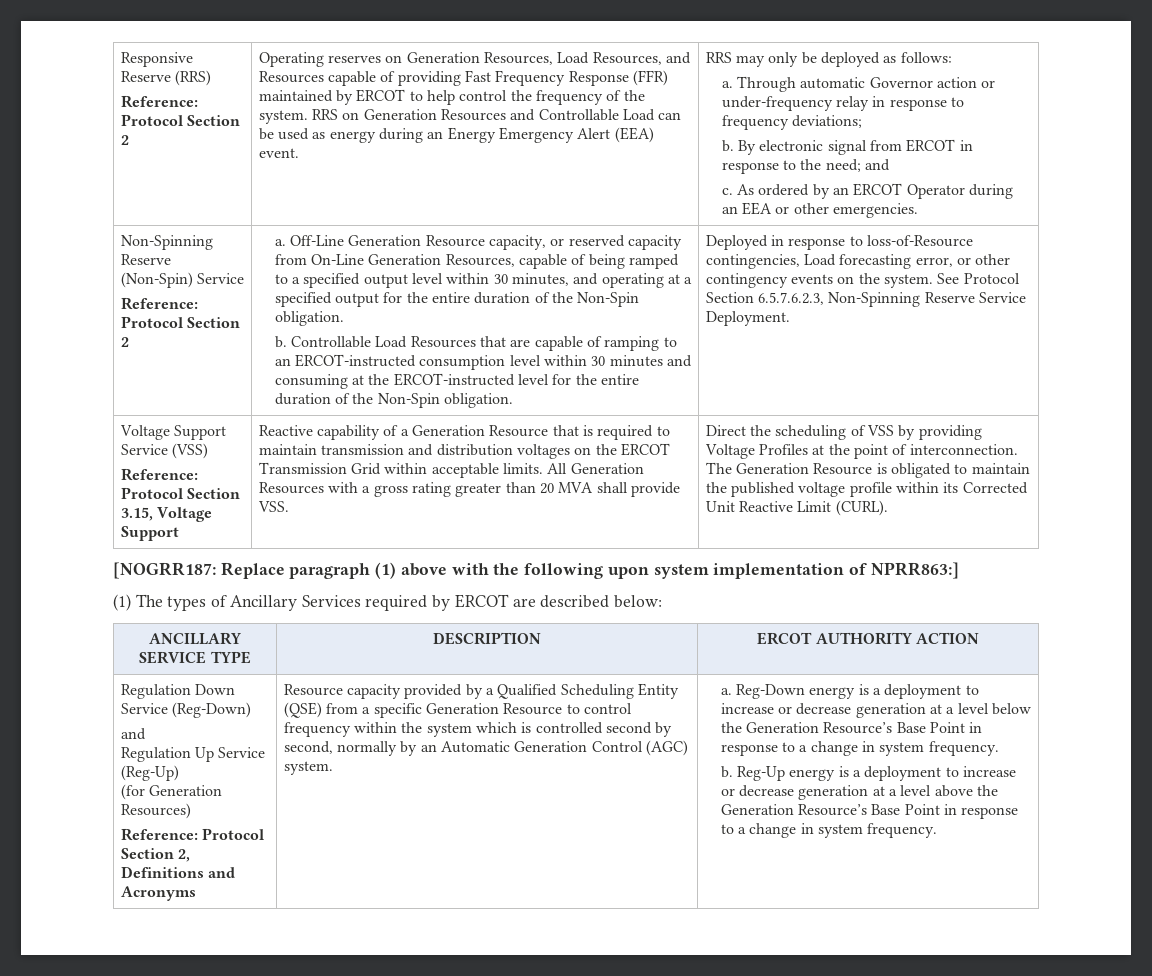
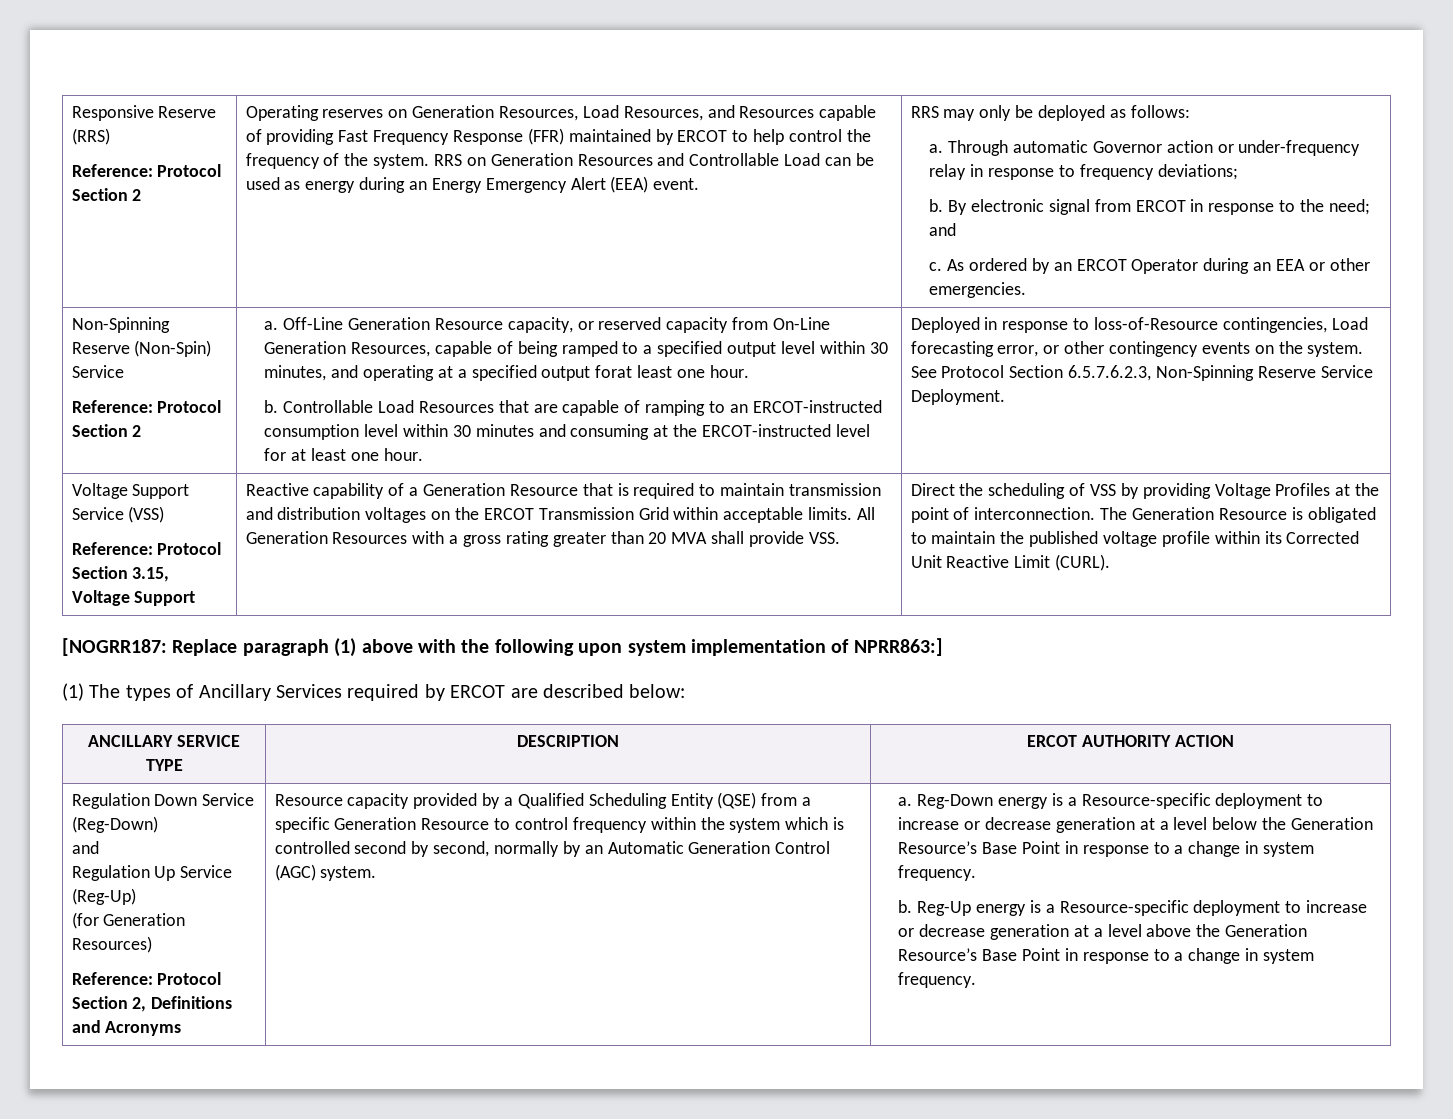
[383,292,640,307] [274,311,344,326] for the entire duration of the Non-Spin obligation. -> [595,365,749,378] forat least one hour.
[575,374,639,385] [274,393,514,408] the entire duration of the Non-Spin obligation. -> [291,448,423,461] at least one hour.
(882, 691) none -> [1081,793,1211,809] Resource-specific
(862, 773) none -> [1059,900,1189,916] Resource-specific

